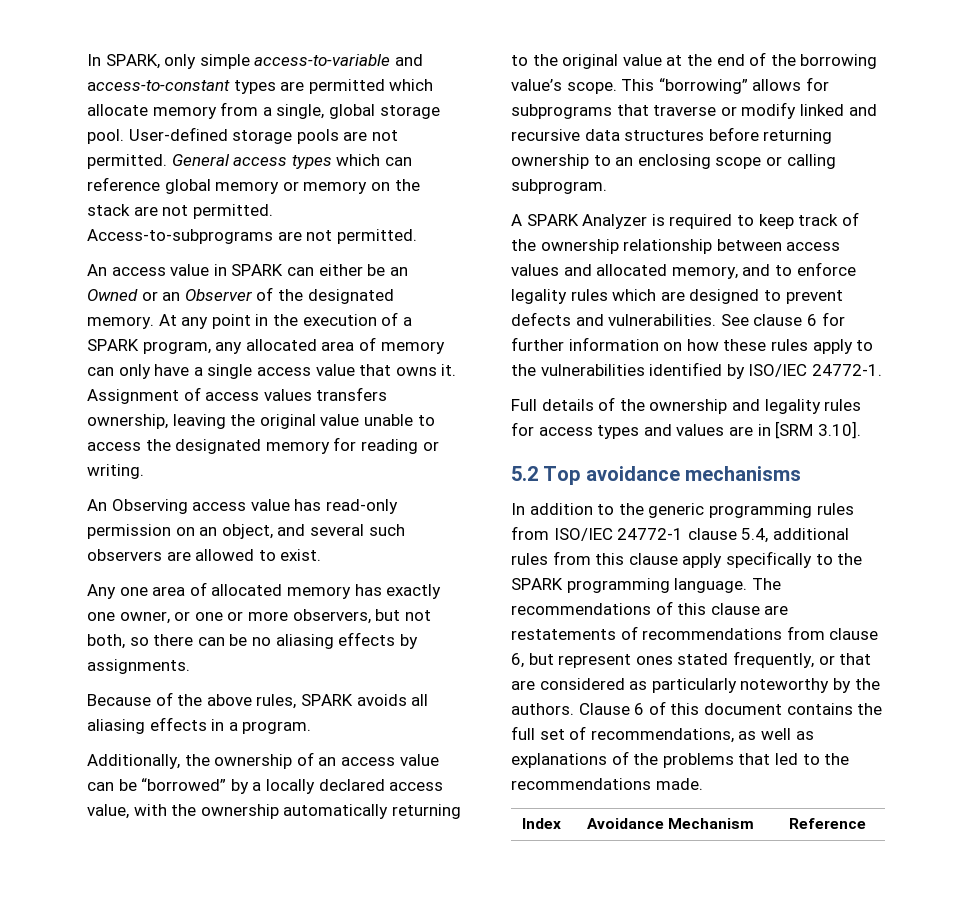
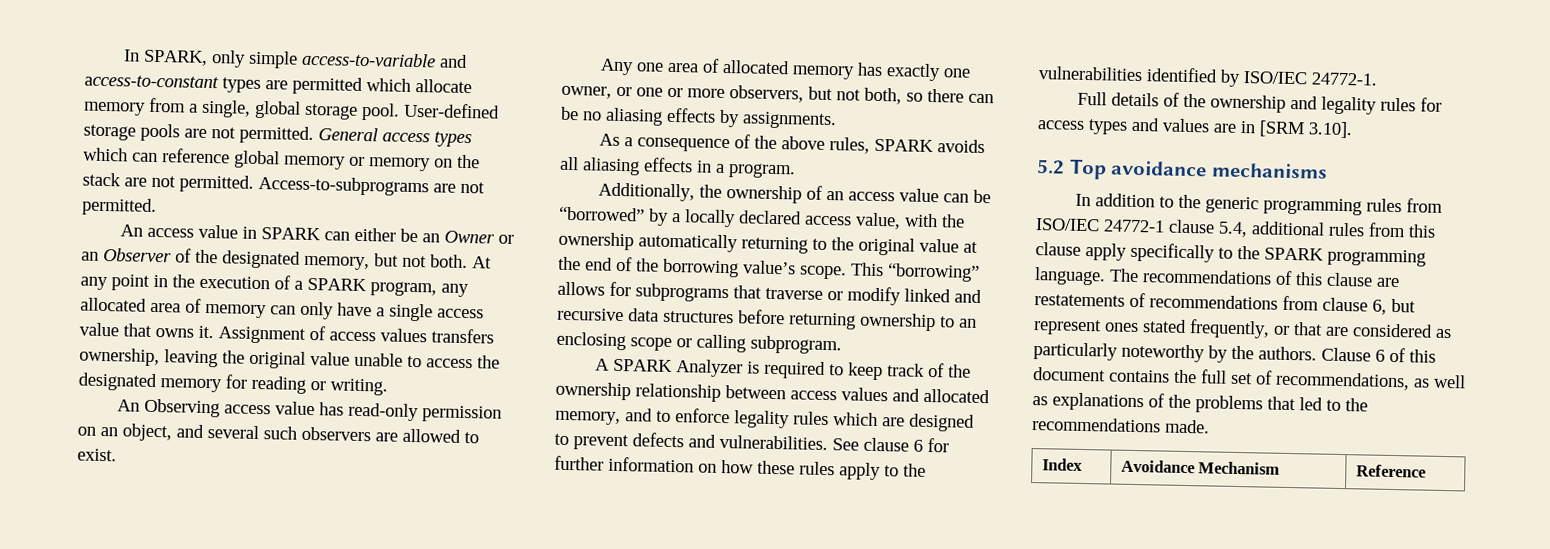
[87,289,138,301] Owned -> [443,230,495,244] Owner
[87,316,154,329] memory. -> [304,253,468,271] memory, but not both.
[87,694,151,706] Because -> [598,133,730,153] As a consequence

